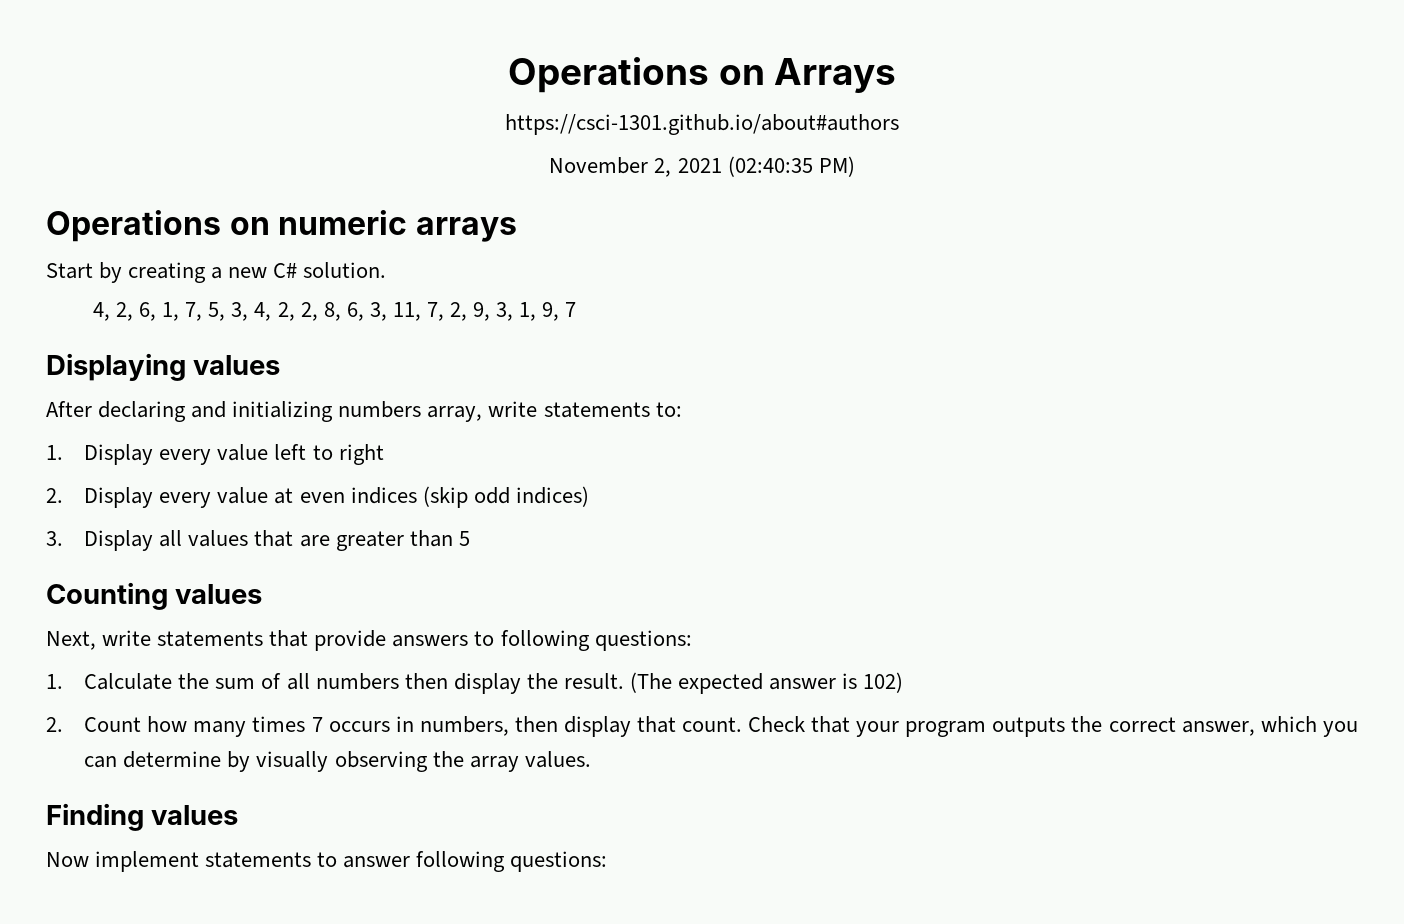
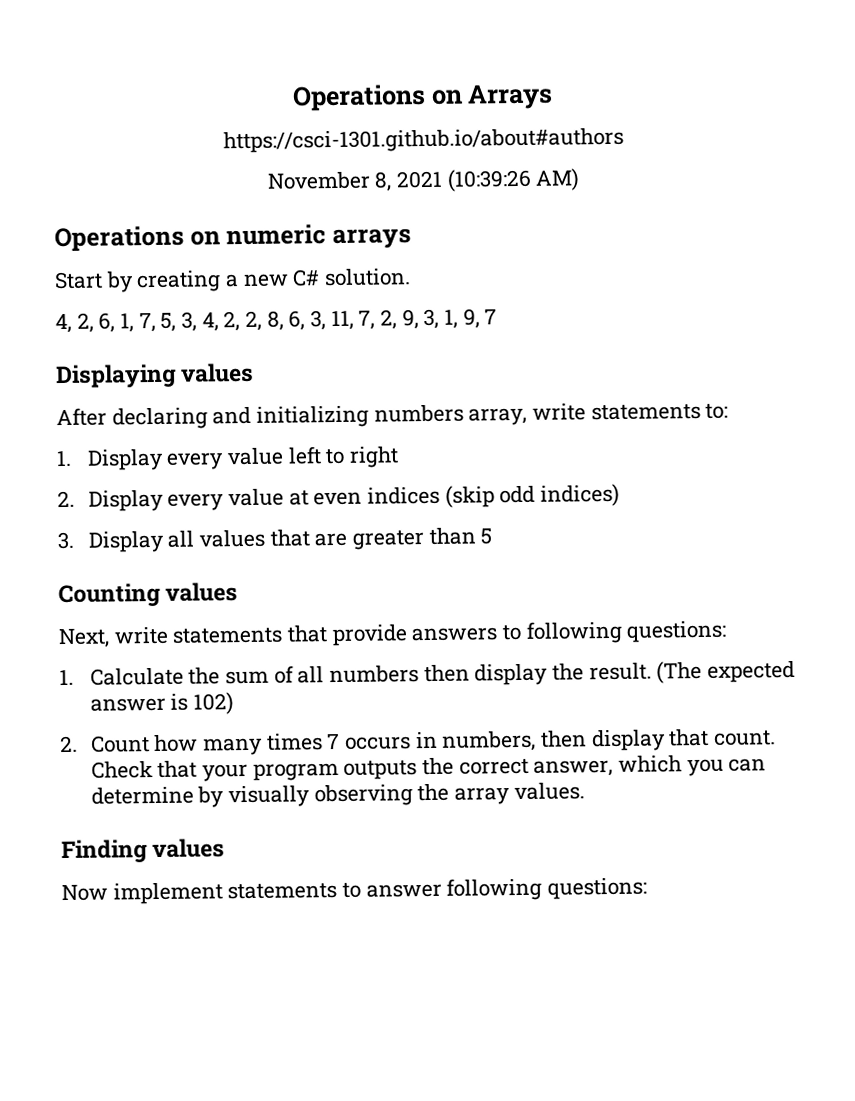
[654,156,855,177] 2, 2021 (02:40:35 PM) -> [374,168,581,192] 8, 2021 (10:39:26 AM)

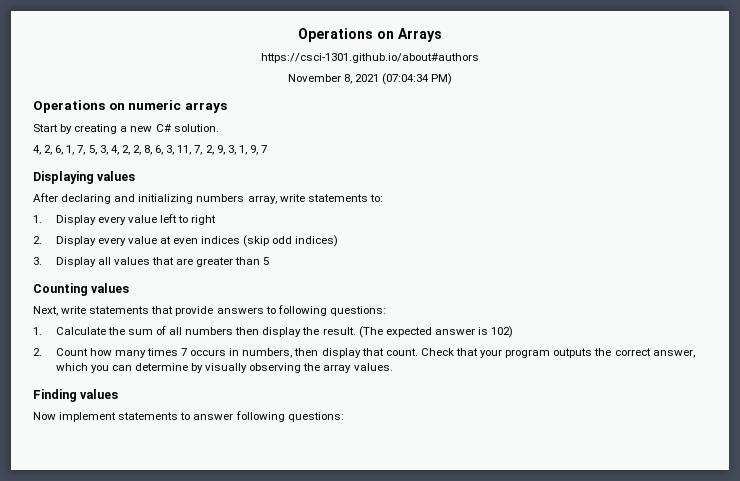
[446,168,581,192] (10:39:26 AM) -> [382,73,453,85] (07:04:34 PM)

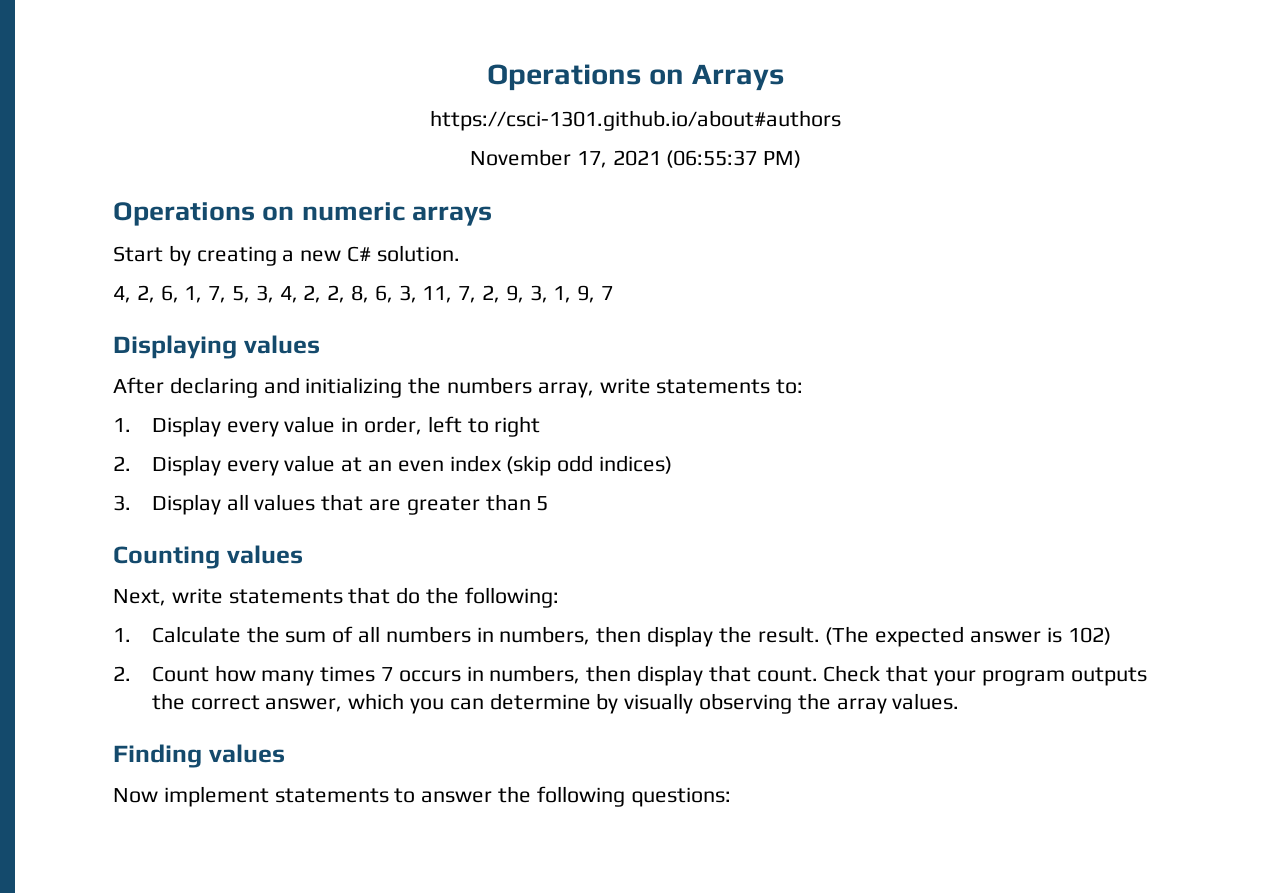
[343,73,430,85] 8, 2021 (07:04:34 -> [576,150,758,168] 17, 2021 (06:55:37
(194, 199) none -> [408,377,442,394] the
(157, 219) none -> [341,416,422,435] in order,
[173,236,241,244] even indices -> [367,455,502,472] an even index
[175,305,386,316] provide answers to following questions: -> [396,587,559,608] do the following:
(234, 331) none -> [476,626,591,645] in numbers,
(234, 416) none -> [498,786,532,803] the

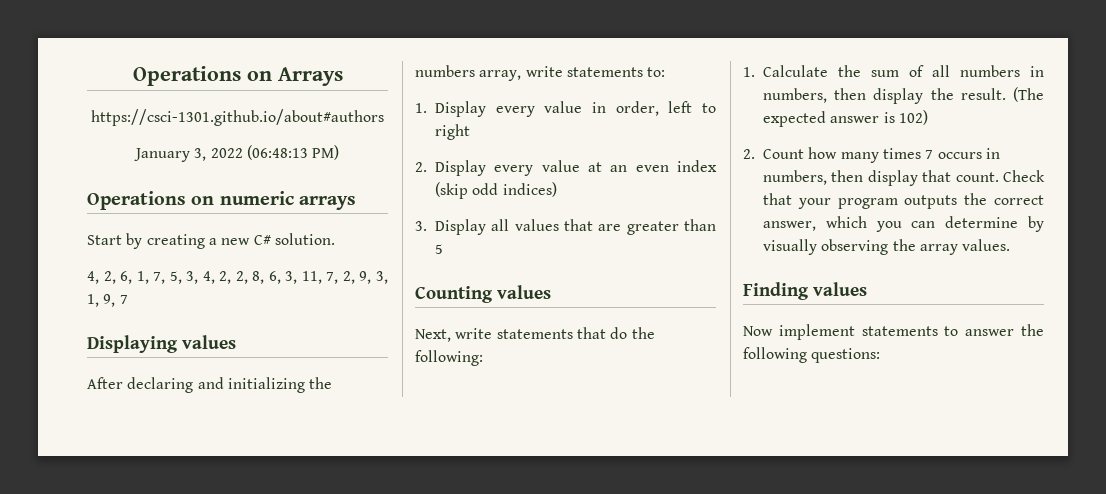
[469,149,758,168] November 17, 2021 (06:55:37 -> [133,145,308,162] January 3, 2022 (06:48:13

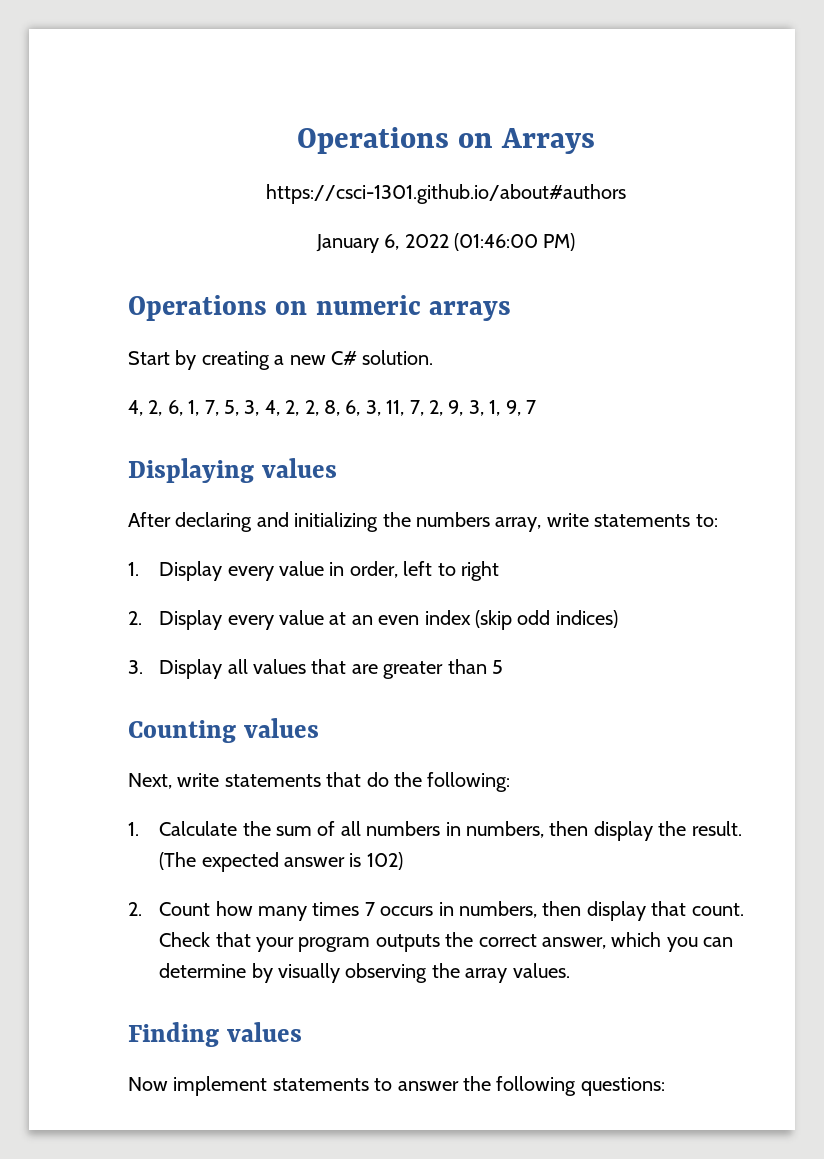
[194,145,308,161] 3, 2022 (06:48:13 -> [384,233,538,251] 6, 2022 (01:46:00

